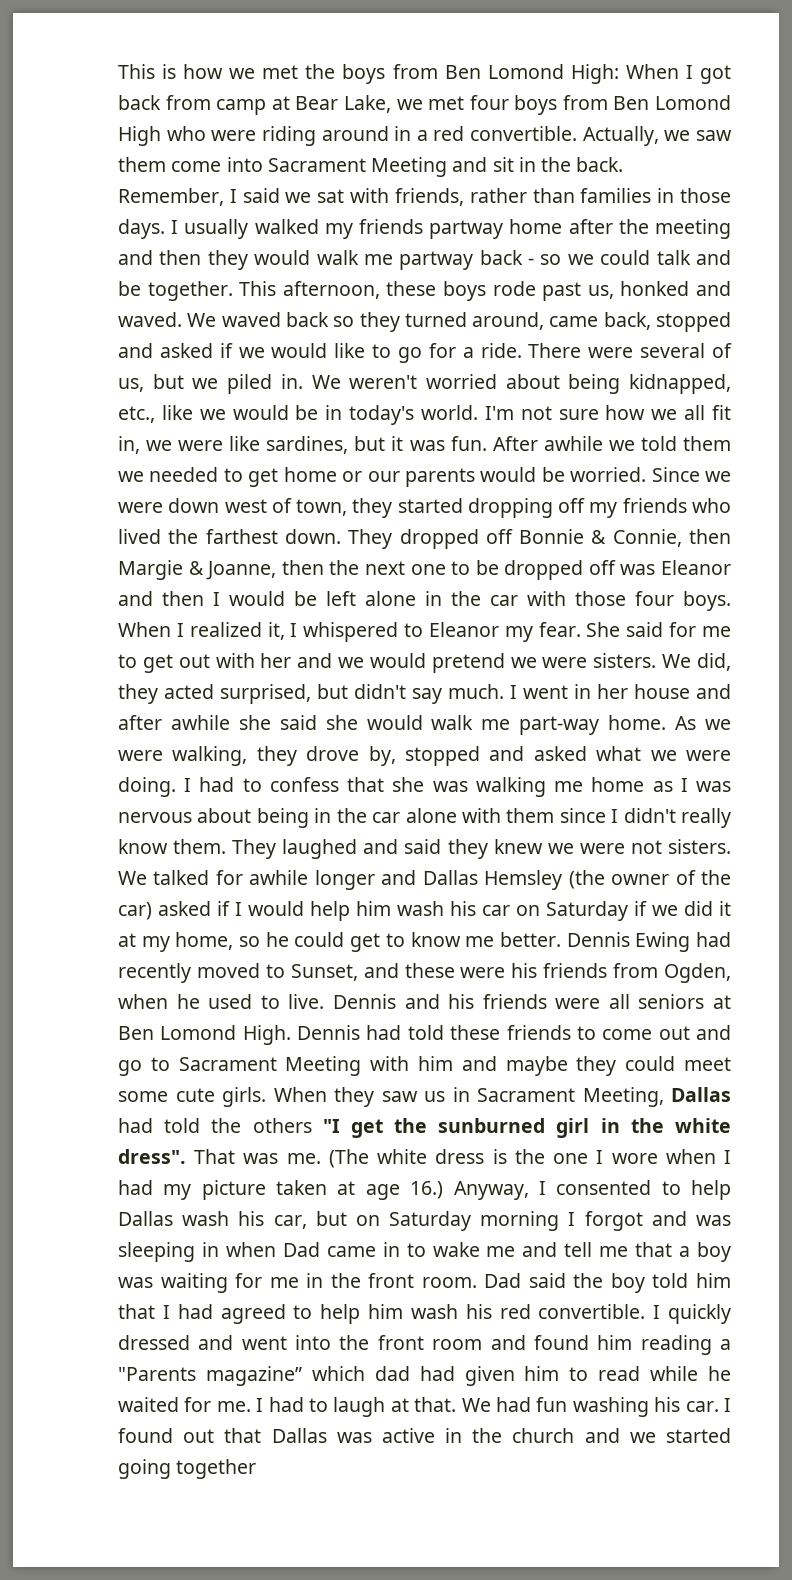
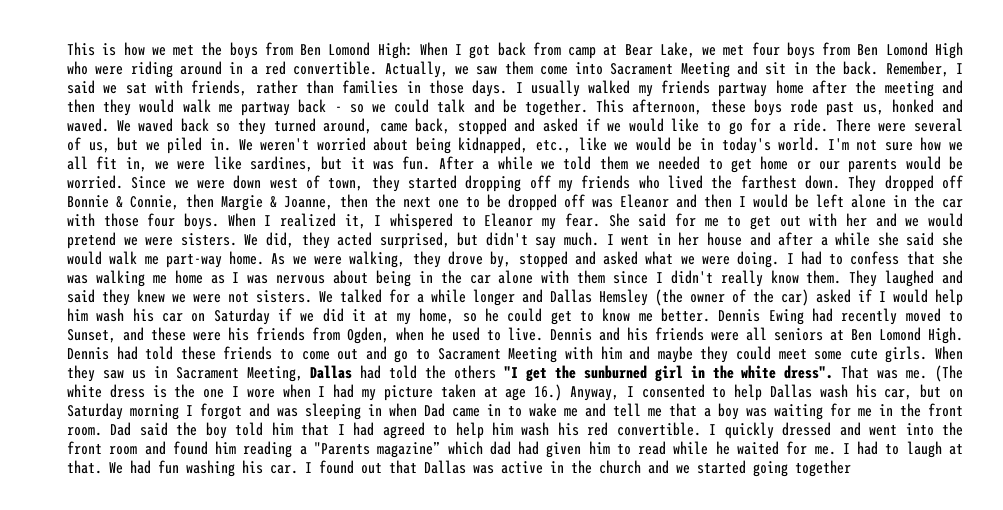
[543,436,603,451] awhile -> [482,156,533,170] a while
[170,715,230,730] awhile -> [820,232,871,246] a while
[249,870,309,885] awhile -> [417,289,466,303] a while

